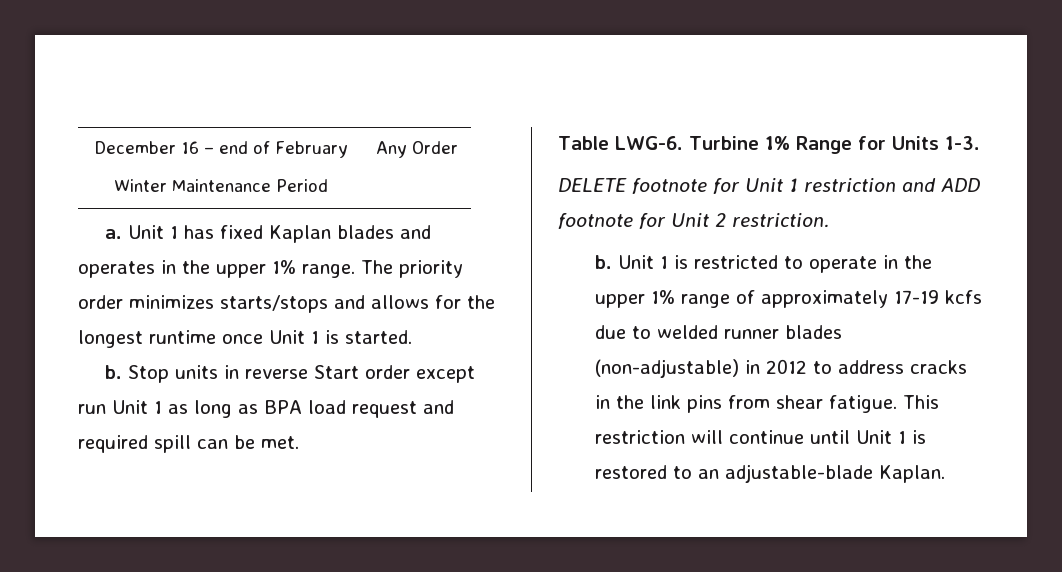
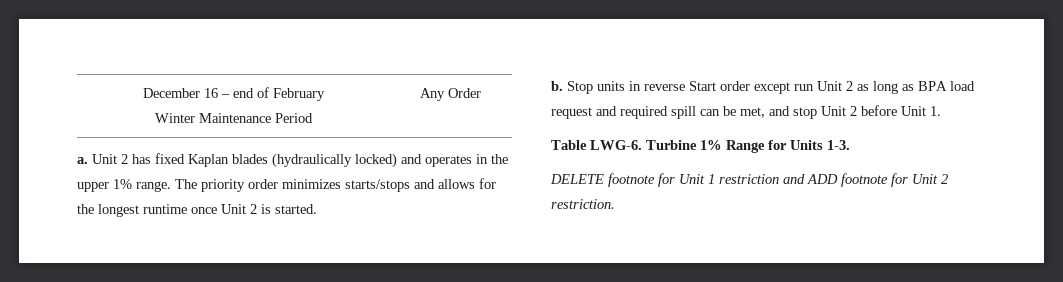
[170,226,179,239] 1 -> [121,154,128,164] 2
(395, 232) none -> [272,153,397,168] (hydraulically locked)
[311,331,319,344] 1 -> [250,204,257,214] 2
[154,401,162,414] 1 -> [846,81,853,91] 2
[261,436,299,449] met. -> [740,105,941,119] met, and stop Unit 2 before Unit 1.
[595,255,933,273] [595,290,983,308] [595,325,843,339] [595,359,968,378] [595,395,940,413] [595,430,927,444] [595,464,946,483] // b. Unit 1 is restricted to operate in the upper 1% range of approximately 17-19 kcfs due to welded runner blades (non-adjustable) in 2012 to address cracks in the link pins from shear fatigue. This restriction will continue until Unit 1 is restored to an adjustable-blade Kaplan. -> (615, 204) none

